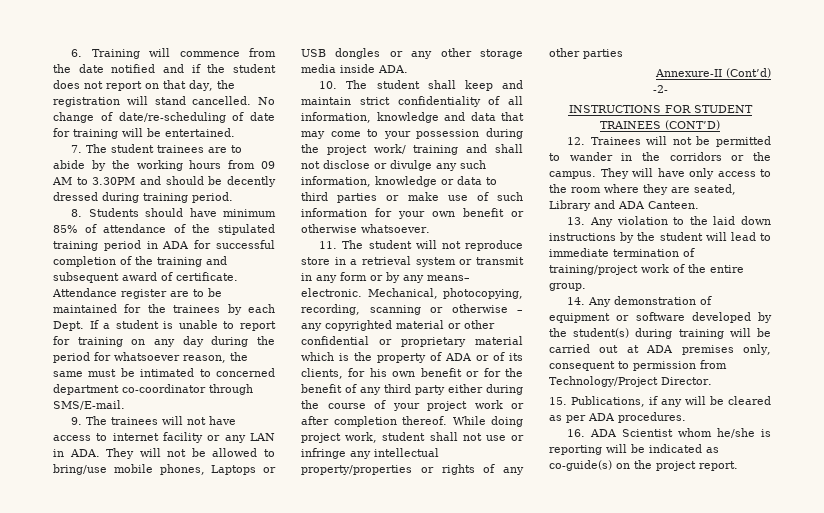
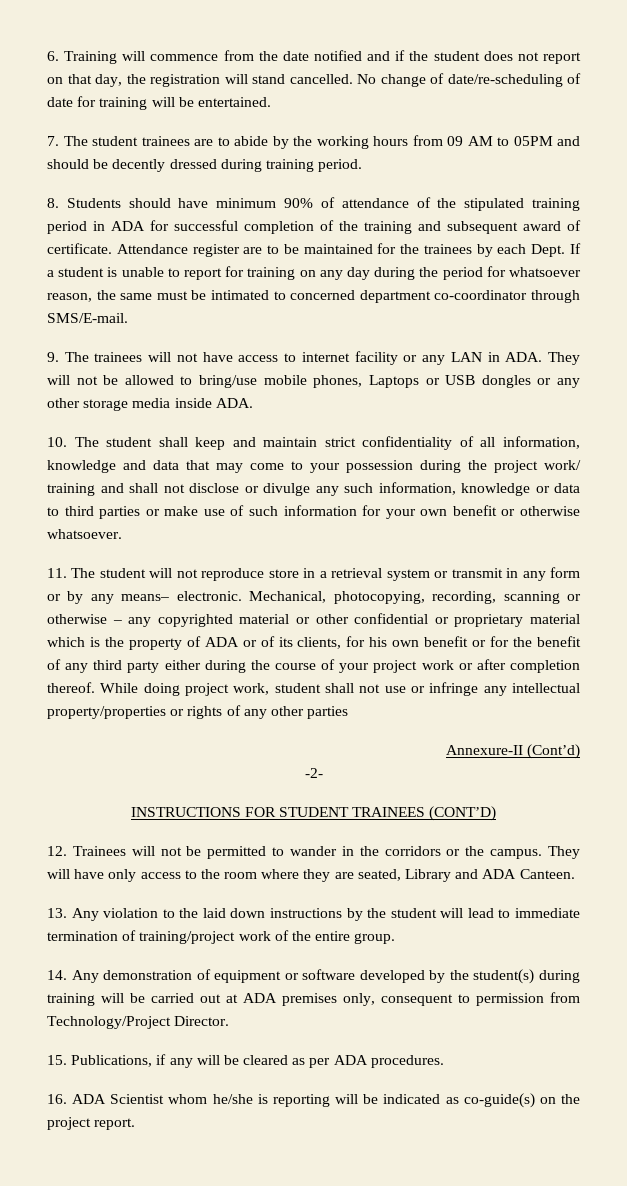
[92,177,136,185] 3.30PM -> [513,136,553,146] 05PM
[53,225,77,233] 85% -> [284,198,314,208] 90%

